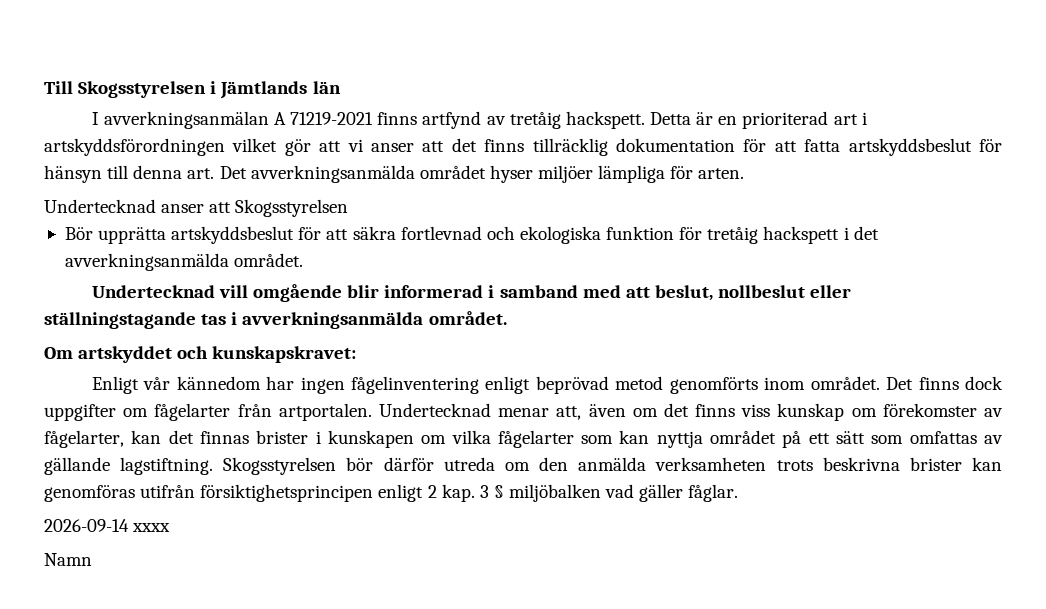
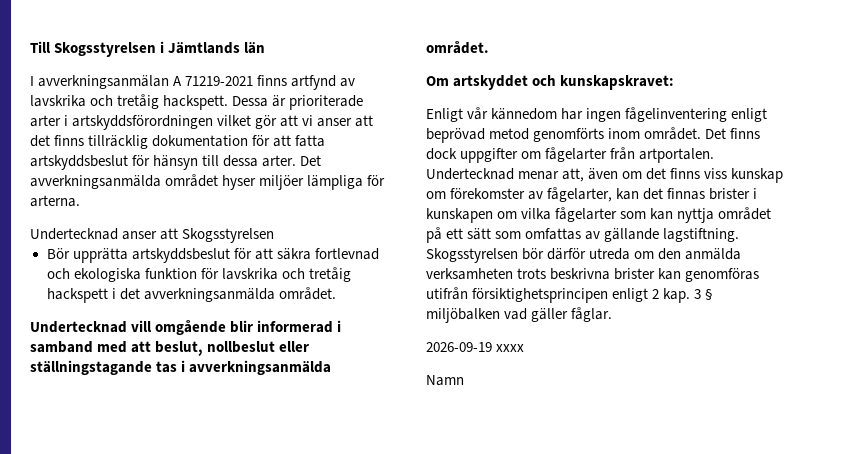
[509,111,858,129] tretåig hackspett. Detta är en prioriterad art -> [30,94,364,110] [30,115,61,127] lavskrika och tretåig hackspett. Dessa är prioriterade arter
[133,165,215,179] denna art. -> [223,155,297,167] dessa arter.
[698,168,745,179] arten. -> [30,195,80,207] arterna.
(703, 233) none -> [221,268,305,280] lavskrika och
[44,519,129,532] 2026-09-14 -> [426,342,492,352] 2026-09-19

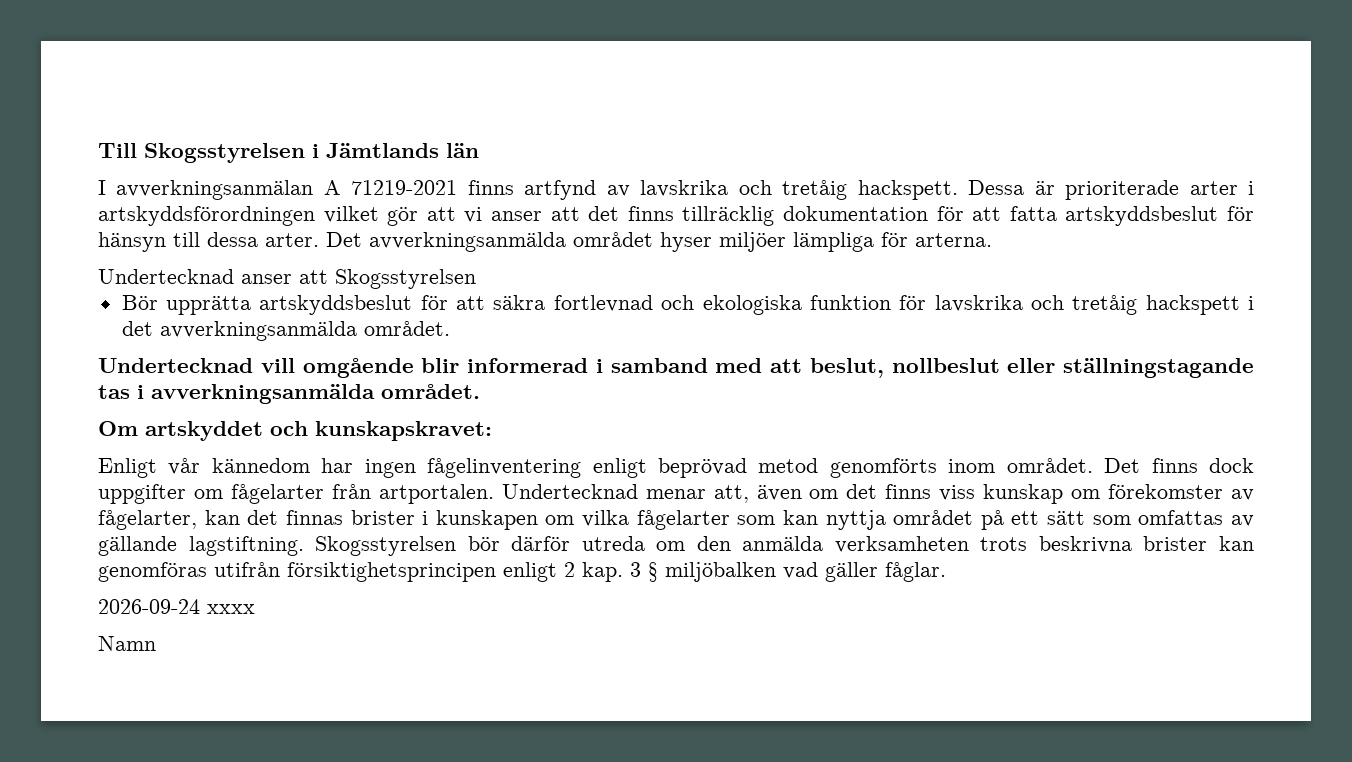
[426,342,492,352] 2026-09-19 -> [98,599,200,614] 2026-09-24

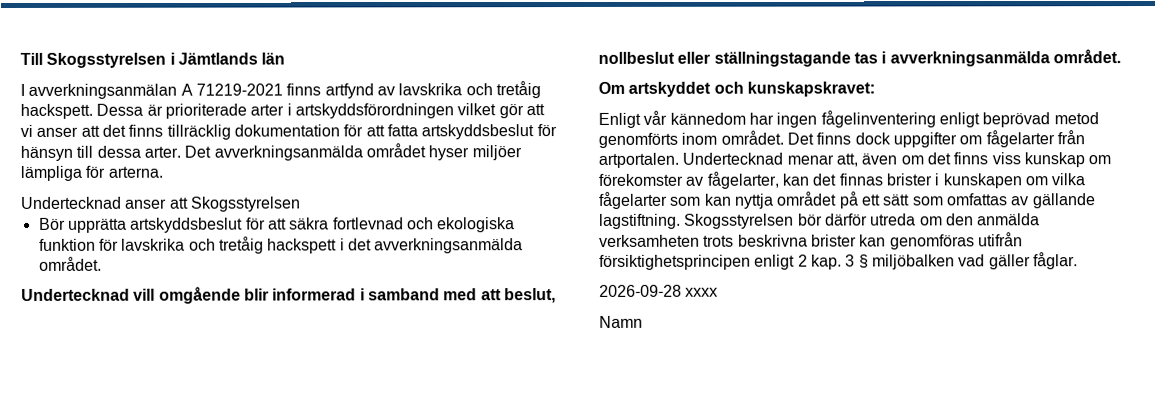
[98,599,200,614] 2026-09-24 -> [599,284,682,297] 2026-09-28

